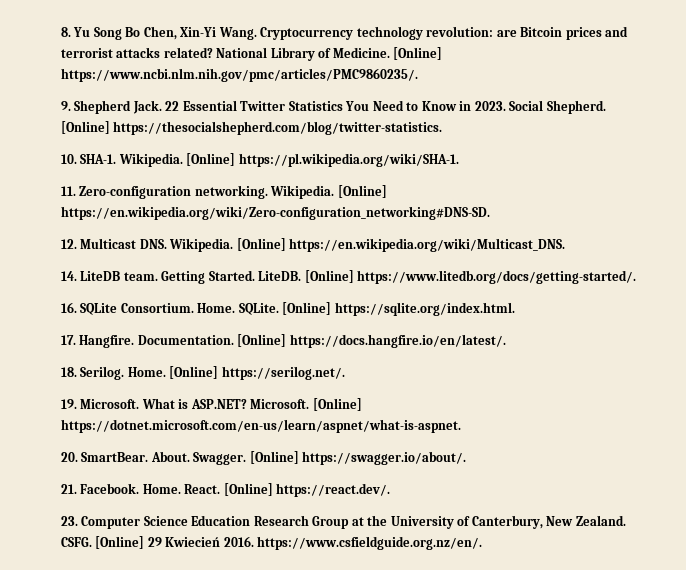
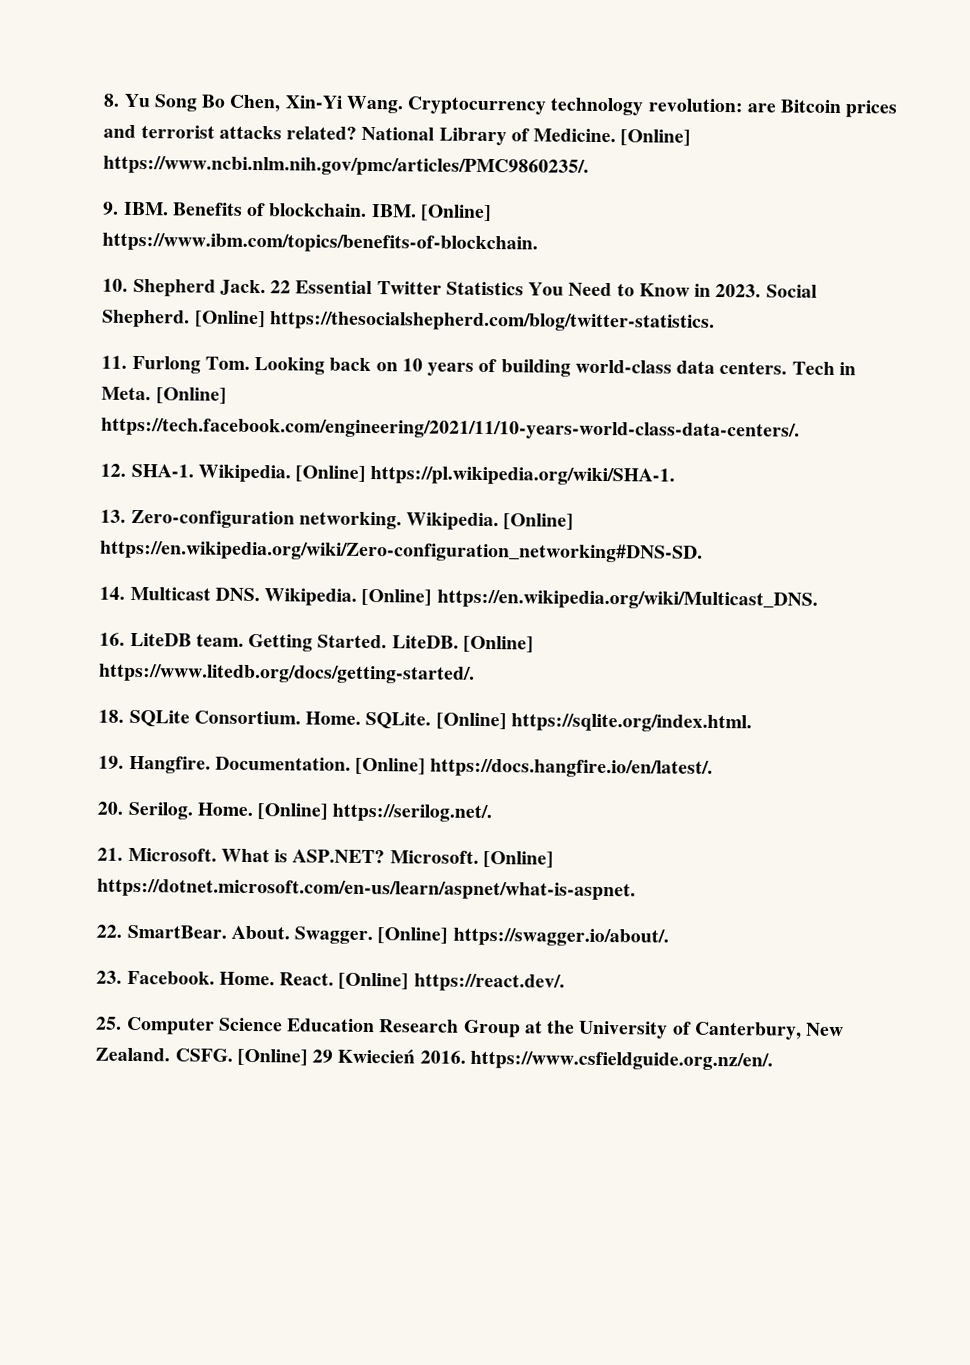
(71, 106) none -> [122,201,492,222] [102,232,539,254] [102,278,129,292] IBM. Benefits of blockchain. IBM. [Online] https://www.ibm.com/topics/benefits-of-blockchain. // 10.
[60,154,77,164] 10. -> [101,355,856,377] [101,386,227,404] [101,417,801,441] [100,463,127,477] 11. Furlong Tom. Looking back on 10 years of building world-class data centers. Tech in Meta. [Online] https://tech.facebook.com/engineering/2021/11/10-years-world-class-data-centers/. // 12.
[60,186,76,196] 11. -> [100,509,127,523] 13.
[60,239,77,249] 12. -> [99,586,126,600] 14.
[60,271,77,281] 14. -> [99,632,126,646] 16.
[60,302,77,313] 16. -> [98,709,125,723] 18.
[60,335,76,345] 17. -> [98,755,125,769] 19.
[60,367,77,377] 18. -> [97,801,124,815] 20.
[60,399,77,409] 19. -> [97,847,124,861] 21.
[60,452,78,462] 20. -> [96,924,123,938] 22.
[60,484,77,494] 21. -> [96,970,123,984] 23.
[60,516,78,526] 23. -> [96,1016,123,1030] 25.

